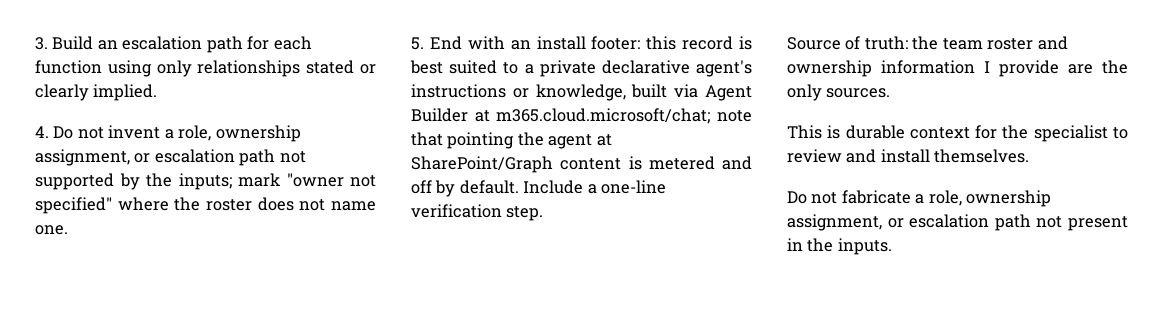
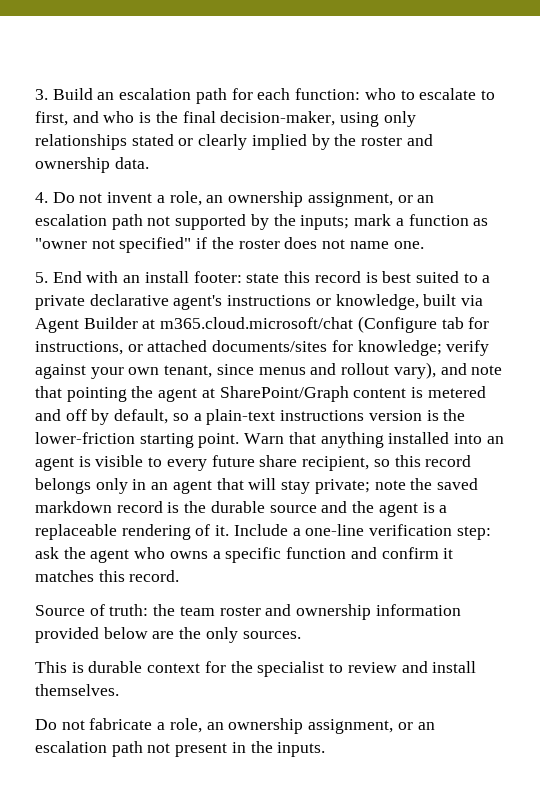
[35,60,102,74] function -> [295,88,495,100] [35,111,336,126] function: who to escalate to first, and who is the final decision-maker,
[93,84,158,101] implied. -> [251,134,433,150] [35,157,149,173] implied by the roster and ownership data.
[215,125,301,142] [35,149,151,166] ownership assignment, or -> [206,191,435,207] an ownership assignment, or an
(281, 180) none -> [395,214,489,226] a function as
[117,197,169,211] where -> [196,237,208,249] if
(641, 43) none -> [246,273,280,283] state
[496,108,711,124] m365.cloud.microsoft/chat; -> [160,316,490,333] [35,340,490,356] [35,362,467,379] m365.cloud.microsoft/chat (Configure tab for instructions, or attached documents/sites for knowledge; verify against your own tenant, since menus and rollout vary), and
[459,180,667,194] [411,204,544,221] default. Include a one-line verification step. -> [114,409,466,425] [35,432,504,448] [35,455,472,471] [35,478,478,494] [35,501,448,517] [35,524,491,540] [35,547,454,563] [35,570,180,582] default, so a plain-text instructions version is the lower-friction starting point. Warn that anything installed into an agent is visible to every future share recipient, so this record belongs only in an agent that will stay private; note the saved markdown record is the durable source and the agent is a replaceable rendering of it. Include a one-line verification step: ask the agent who owns a specific function and confirm it matches this record.
[984,60,1059,77] I provide -> [35,627,148,643] provided below
[966,190,1052,207] [787,214,904,231] ownership assignment, or -> [206,718,435,734] an ownership assignment, or an

